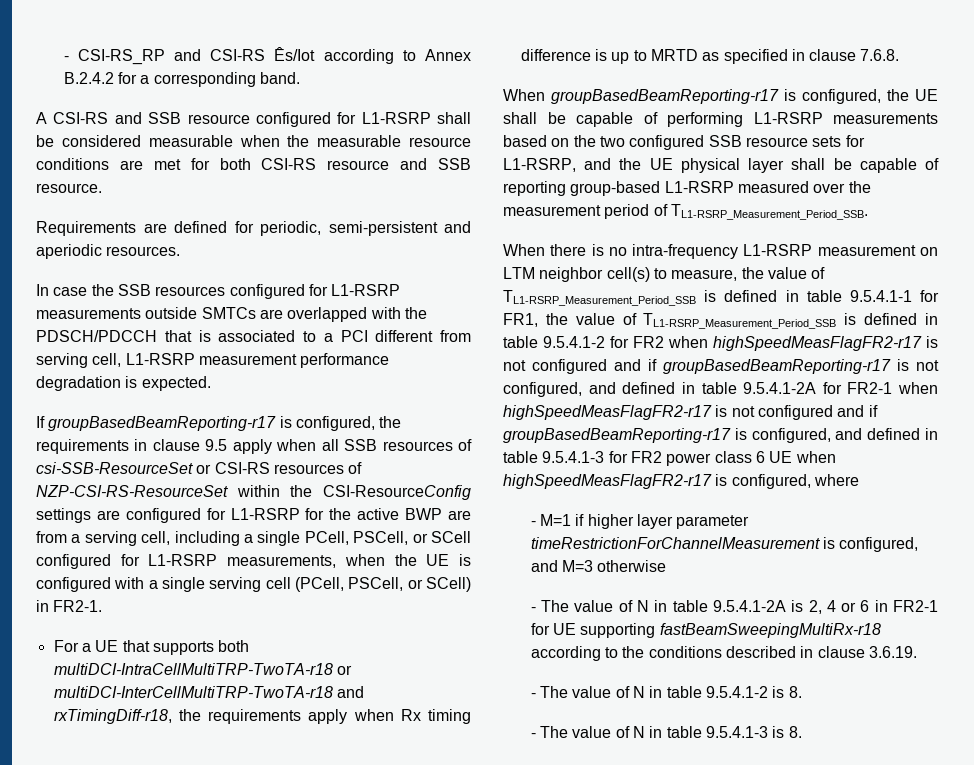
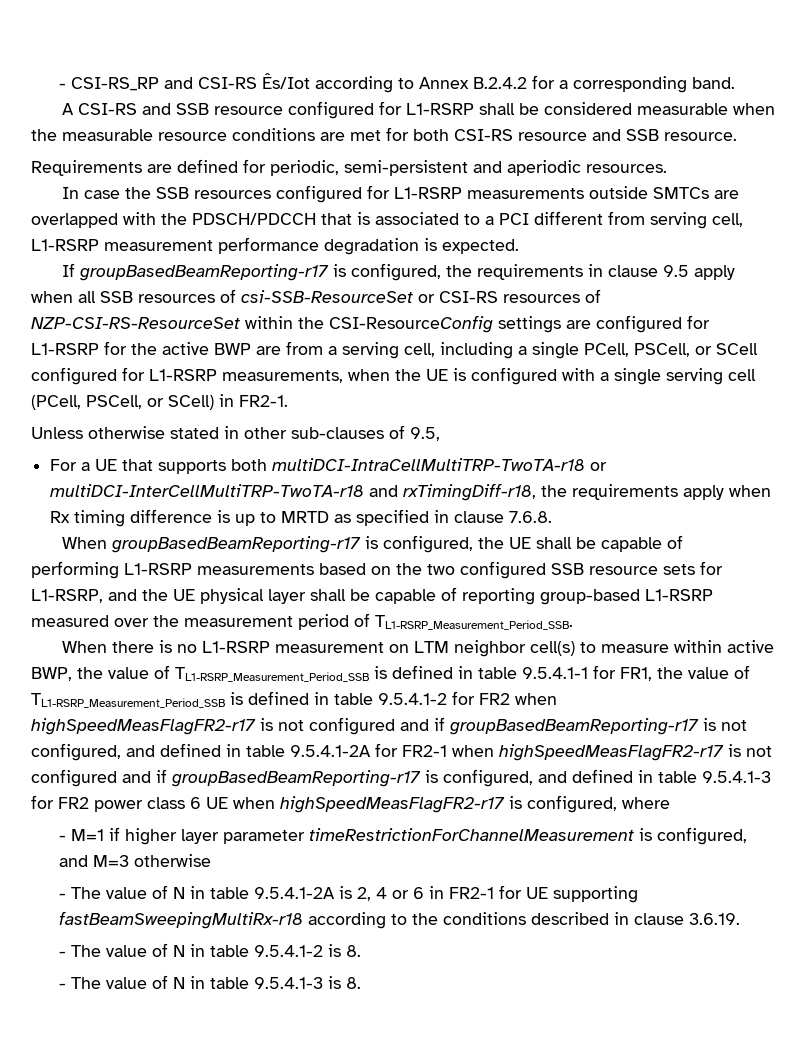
(103, 606) none -> [31,425,440,441] // Unless otherwise stated in other sub-clauses of 9.5,
[632,244,739,259] intra-frequency -> (197, 648) none
[671,269,738,281] measure, -> [600,640,774,653] [31,667,72,681] measure within active BWP,

